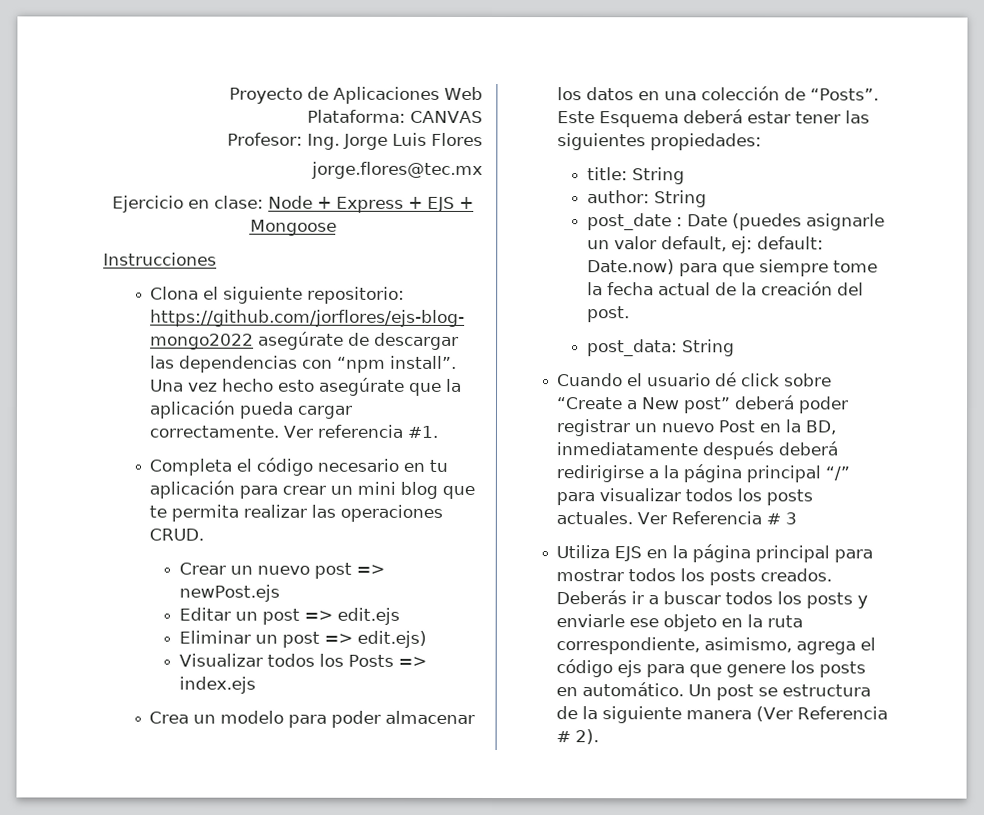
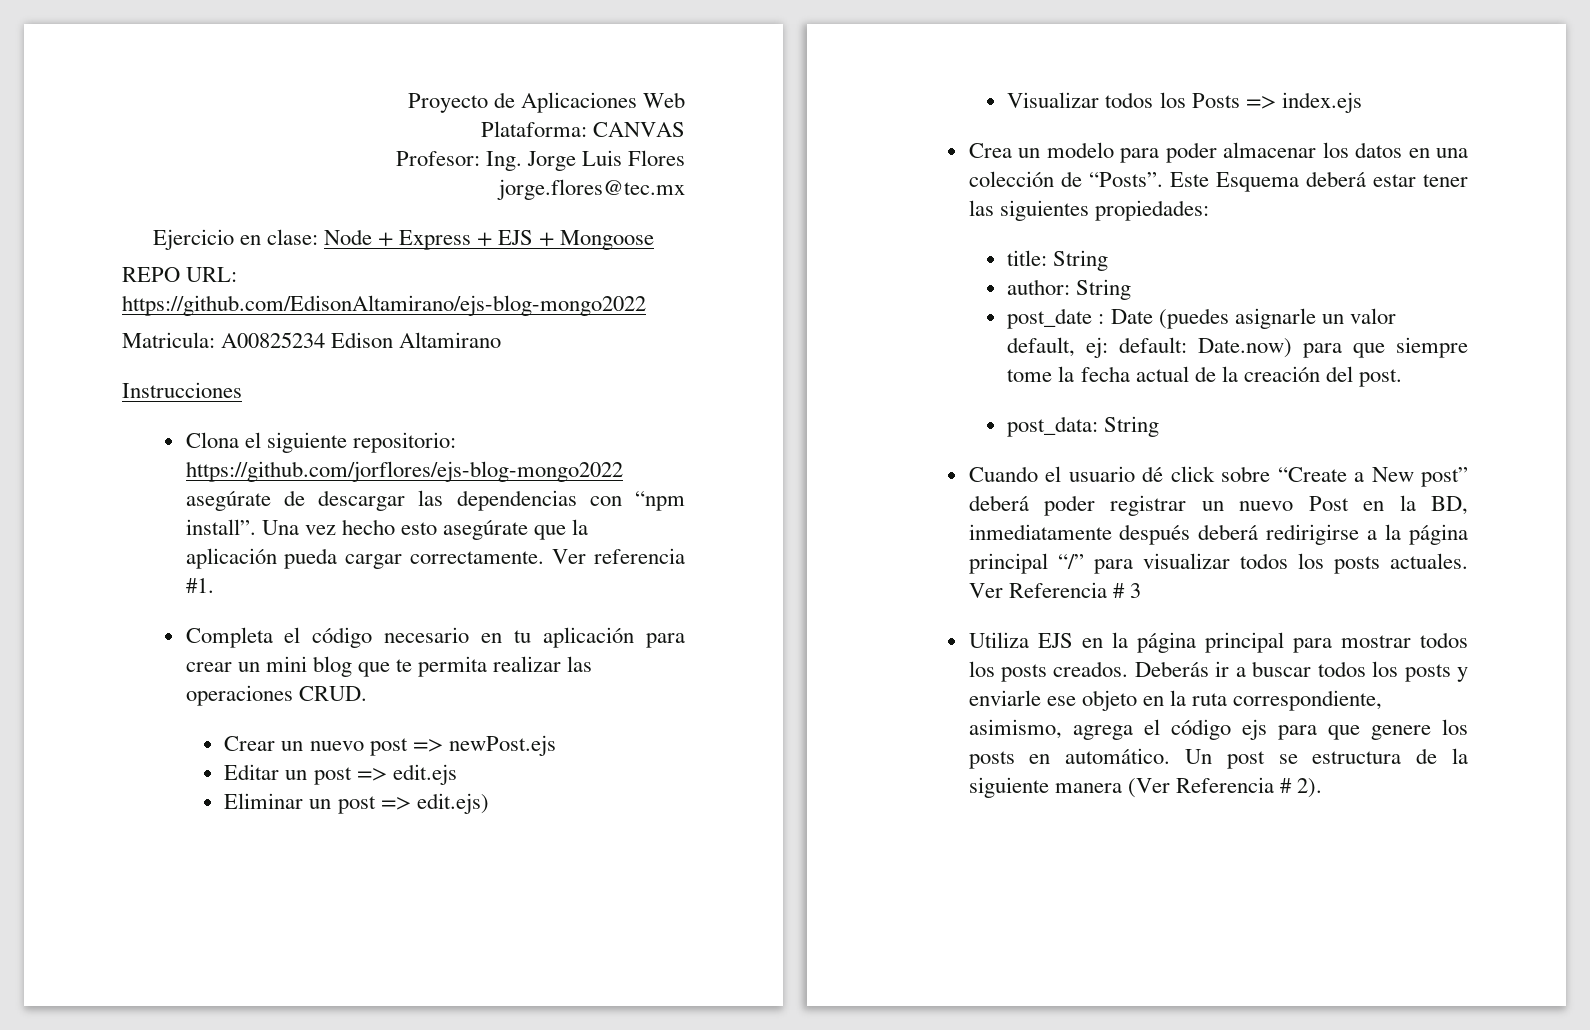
(337, 227) none -> [122,267,238,282] [122,295,646,316] [122,332,502,348] // REPO URL: https://github.com/EdisonAltamirano/ejs-blog-mongo2022 // Matricula: A00825234 Edison Altamirano

